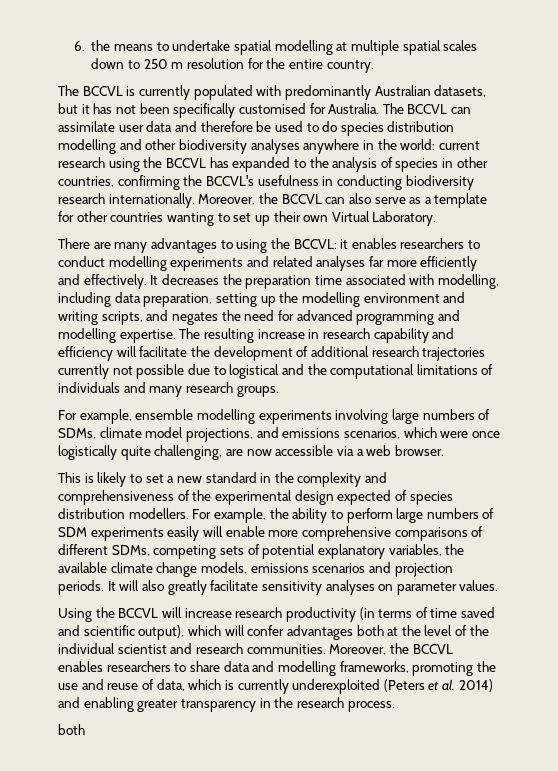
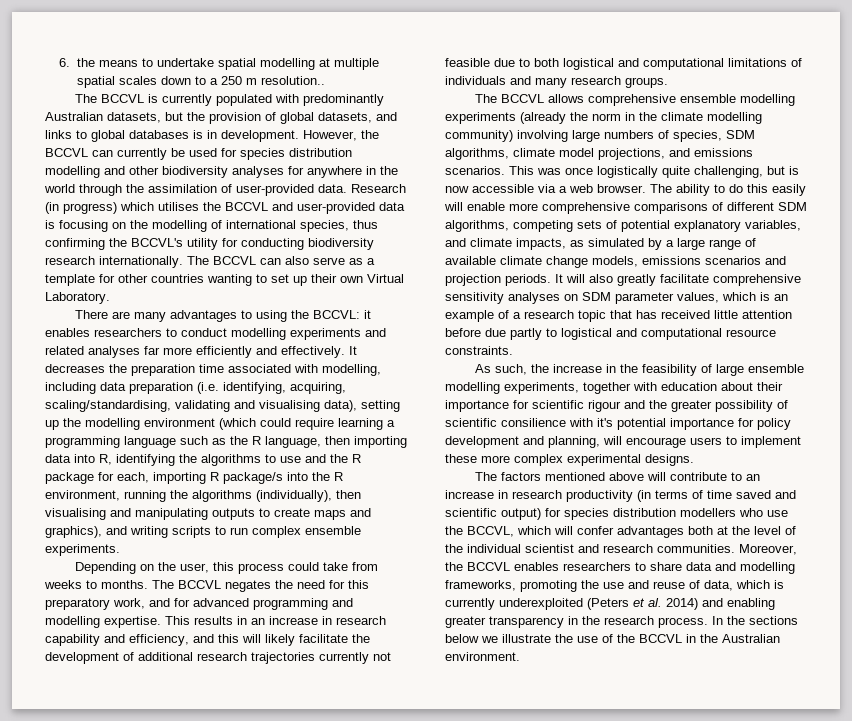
(141, 64) none -> [209,78,218,85] a
[187,58,374,73] resolution for the entire country. -> [260,76,325,85] resolution..
[81,103,472,118] [58,121,338,132] it has not been specifically customised for Australia. The BCCVL can assimilate user data and therefore be used to do -> [187,112,397,124] [45,130,379,142] [45,148,237,160] the provision of global datasets, and links to global databases is in development. However, the BCCVL can currently be used for
(300, 146) none -> [288,166,304,175] for
[400,139,480,150] [58,157,488,172] [58,176,114,187] world: current research using the BCCVL has expanded to the analysis of species in other countries, -> [44,184,406,196] [45,202,405,214] [45,220,378,232] world through the assimilation of user-provided data. Research (in progress) which utilises the BCCVL and user-provided data is focusing on the modelling of international species, thus
[257,175,334,186] usefulness in -> [187,238,238,250] utility for
[198,193,278,205] Moreover, the -> [187,256,209,265] The
[143,293,213,307] preparation, -> [129,382,346,394] [45,400,357,412] preparation (i.e. identifying, acquiring, scaling/standardising, validating and visualising data),
[443,292,466,303] [58,310,275,325] and writing scripts, and negates the need -> [219,418,395,430] [45,436,407,448] [45,454,361,466] [45,472,343,484] [45,490,361,502] [45,508,371,520] [45,526,361,538] [45,544,120,556] [75,562,379,574] [44,580,369,592] [45,598,170,610] (which could require learning a programming language such as the R language, then importing data into R, identifying the algorithms to use and the R package for each, importing R package/s into the R environment, running the algorithms (individually), then visualising and manipulating outputs to create maps and graphics), and writing scripts to run complex ensemble experiments. // Depending on the user, this process could take from weeks to months. The BCCVL negates the need for this preparatory work, and
[179,328,254,343] The resulting -> [165,616,265,625] This results in an
[58,346,137,361] efficiency will -> [129,634,295,646] efficiency, and this will likely
[136,364,185,379] possible -> [445,58,490,67] feasible
[229,364,327,379] logistical and the -> [534,58,639,70] both logistical and
[58,409,332,424] For example, ensemble modelling experiments -> [475,94,796,106] [445,112,762,124] [445,130,513,142] The BCCVL allows comprehensive ensemble modelling experiments (already the norm in the climate modelling community)
[58,428,96,439] SDMs, -> [673,130,755,142] [445,148,509,160] species, SDM algorithms,
[343,427,469,439] scenarios, which were -> [445,166,561,175] scenarios. This was
[225,449,243,456] are -> [767,166,799,175] but is
[58,472,388,487] [58,490,453,505] [58,508,495,523] [58,527,164,541] // This is likely to set a new standard in the complexity and comprehensiveness of the experimental design expected of species distribution modellers. For example, the ability to perform large numbers of SDM experiments -> [650,184,768,196] The ability to do this
[111,545,150,556] SDMs, -> [778,202,807,211] [445,220,509,232] SDM algorithms,
[445,544,465,555] the -> [445,238,756,250] and climate impacts, as simulated by a large range of
(259, 585) none -> [713,274,801,286] comprehensive
[396,580,499,595] [58,607,232,622] parameter values. // Using the BCCVL will increase -> [582,292,788,304] [445,310,792,322] [445,328,776,340] [445,346,513,355] [475,364,805,376] [445,382,783,394] [445,400,788,412] [445,418,791,430] [445,436,801,448] [445,454,694,466] [475,472,761,481] [445,490,508,499] SDM parameter values, which is an example of a research topic that has received little attention before due partly to logistical and computational resource constraints. // As such, the increase in the feasibility of large ensemble modelling experiments, together with education about their importance for scientific rigour and the greater possibility of scientific consilience with it's potential importance for policy development and planning, will encourage users to implement these more complex experimental designs. // The factors mentioned above will contribute to an increase in
[138,625,185,640] output), -> [501,508,788,520] [445,526,514,537] output) for species distribution modellers who use the BCCVL,
[58,724,85,735] // both -> [712,616,798,625] [445,634,780,643] [445,652,520,661] In the sections below we illustrate the use of the BCCVL in the Australian environment.

